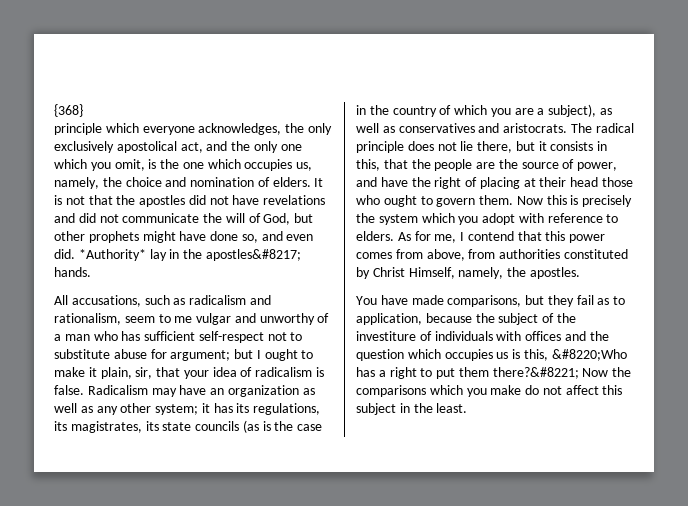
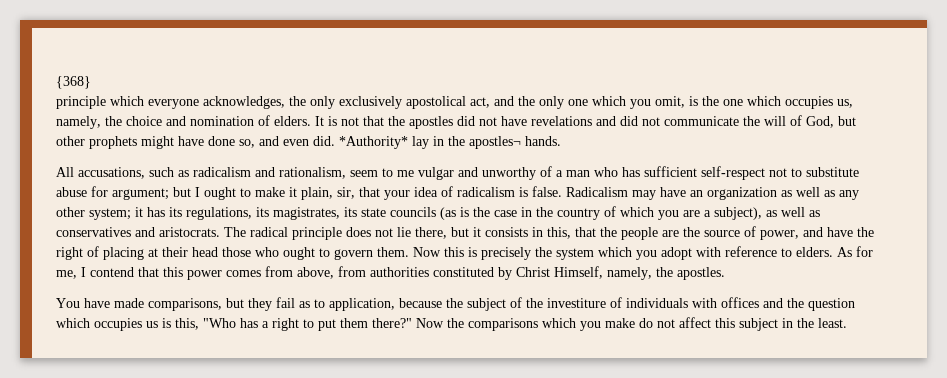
[205,249,301,261] apostles&#8217; -> [469,136,521,149] apostles¬
[551,349,627,361] &#8220;Who -> [203,318,236,328] "Who
[492,367,579,379] there?&#8221; -> [372,318,412,328] there?"

